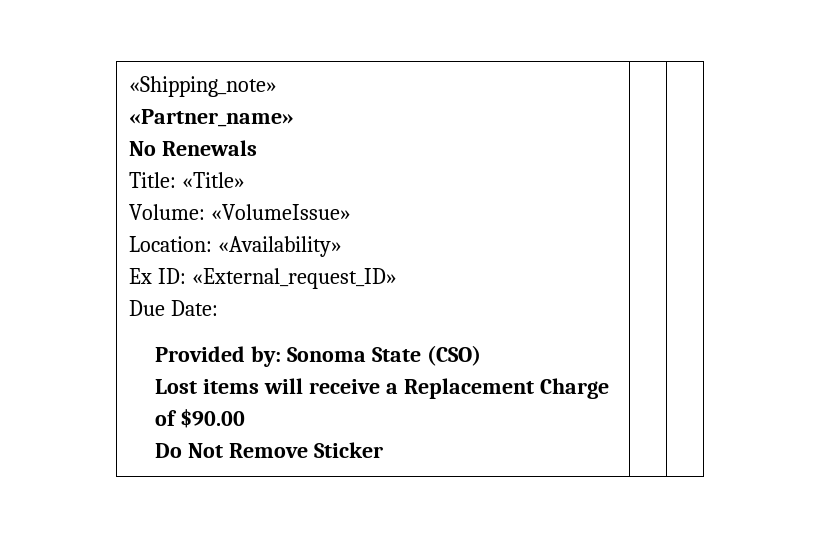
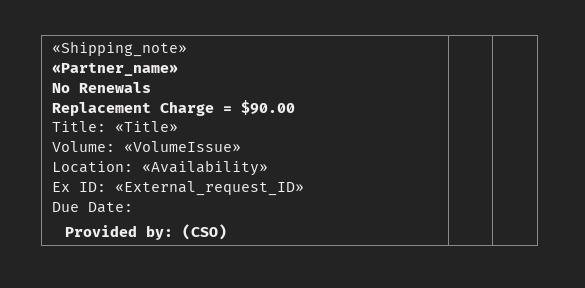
(258, 148) none -> [51,100,295,116] // Replacement Charge = $90.00
[287,347,422,362] Sonoma State -> (174, 232) none
[155,378,610,399] [155,409,246,428] [155,442,384,458] // Lost items will receive a Replacement Charge of $90.00 // Do Not Remove Sticker -> (228, 232) none

